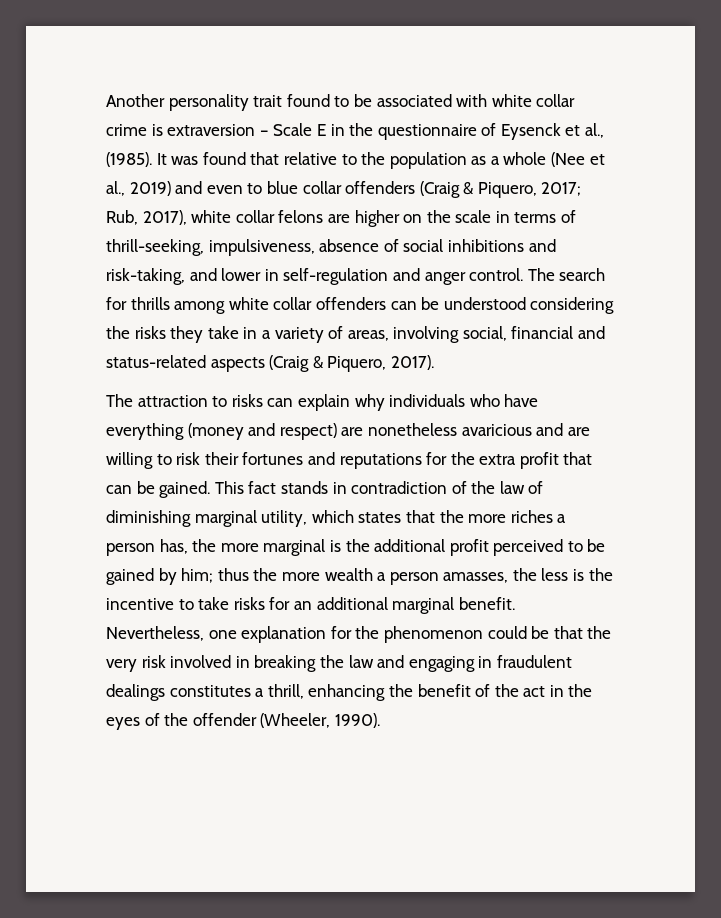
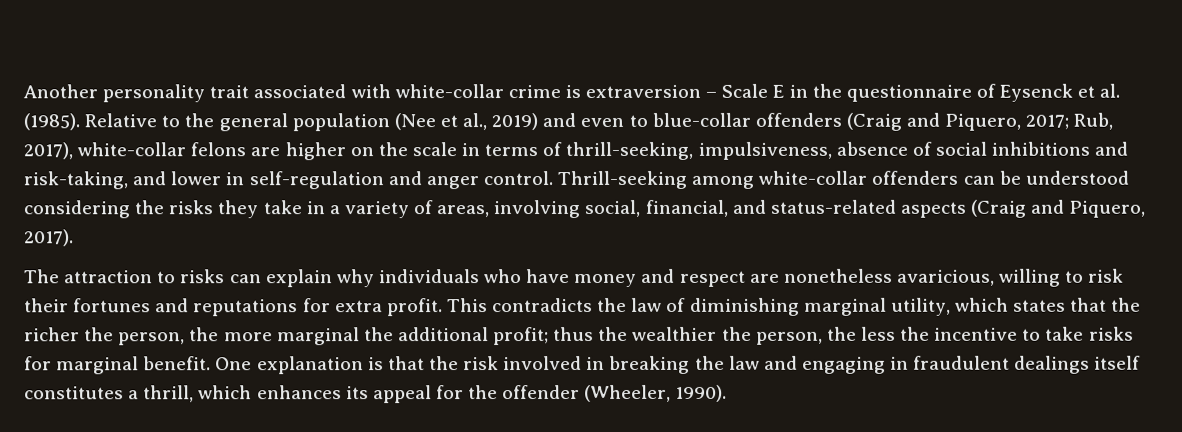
[286,94,576,107] found to be associated with white collar -> [253,84,504,99] associated with white-collar
[585,123,605,138] [106,152,547,169] al., (1985). It was found that relative to the population as a whole -> [1099,83,1121,98] [23,113,390,132] al. (1985). Relative to the general population
[266,181,342,194] blue collar -> [651,112,751,127] blue-collar
[463,182,475,195] & -> [906,112,941,127] and
[191,210,275,223] white collar -> [77,142,187,157] white-collar
[527,268,606,281] [106,297,313,314] The search for thrills among white collar -> [557,170,868,190] Thrill-seeking among white-collar
[511,326,574,339] financial -> [644,199,729,217] financial,
[312,356,324,369] & -> [1030,199,1065,214] and
[106,423,590,440] everything (money and respect) are nonetheless avaricious and are -> [574,268,995,288] money and respect are nonetheless avaricious,
[450,452,593,469] [106,481,467,498] the extra profit that can be gained. This fact stands in contradiction of -> [334,297,594,317] extra profit. This contradicts
[468,510,567,523] [106,539,188,556] more riches a person has, -> [24,327,186,346] richer the person,
[329,540,341,552] is -> (360, 336) none
[449,539,606,556] [106,568,509,585] profit perceived to be gained by him; thus the more wealth a person amasses, -> [493,326,823,346] profit; thus the wealthier the person,
[573,569,585,581] is -> (896, 333) none
[293,597,515,614] [106,626,612,643] [106,659,137,672] an additional marginal benefit. Nevertheless, one explanation for the phenomenon could be that the very -> [56,356,459,375] marginal benefit. One explanation is that the
(165, 692) none -> [1094,355,1142,370] itself
[308,684,593,701] [106,713,160,730] enhancing the benefit of the act in the eyes of -> [198,385,464,404] which enhances its appeal for

